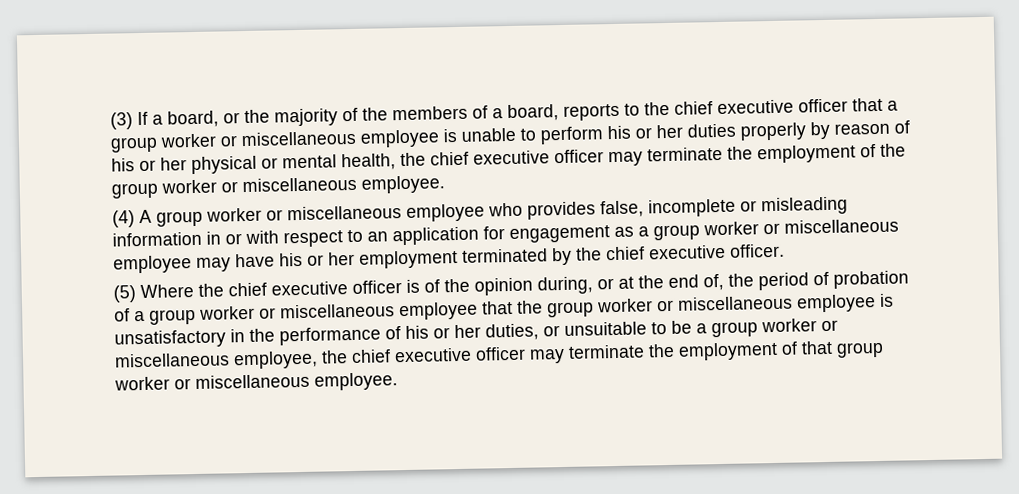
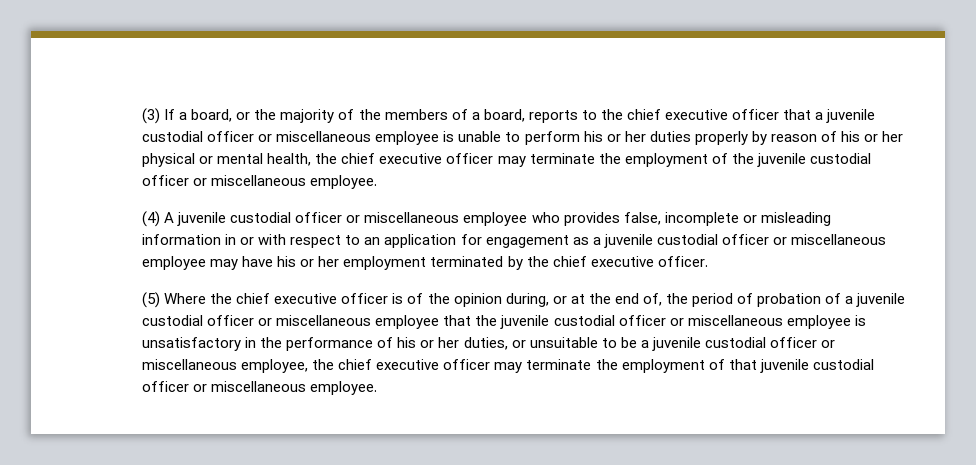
[110,133,218,153] group worker -> [826,109,876,123] [142,131,255,142] juvenile custodial officer
[111,179,218,199] group worker -> [756,153,871,167] [142,175,190,186] juvenile custodial officer
[156,207,263,227] group worker -> [177,212,343,226] juvenile custodial officer
[653,221,760,241] group worker -> [603,234,769,248] juvenile custodial officer
[149,305,256,325] group worker -> [856,293,906,307] [142,315,255,326] juvenile custodial officer
[547,298,654,318] group worker -> [500,315,666,329] juvenile custodial officer
[711,318,818,338] group worker -> [651,337,817,351] juvenile custodial officer
[836,341,885,358] [114,376,171,391] group worker -> [759,359,874,373] [142,381,190,392] juvenile custodial officer

